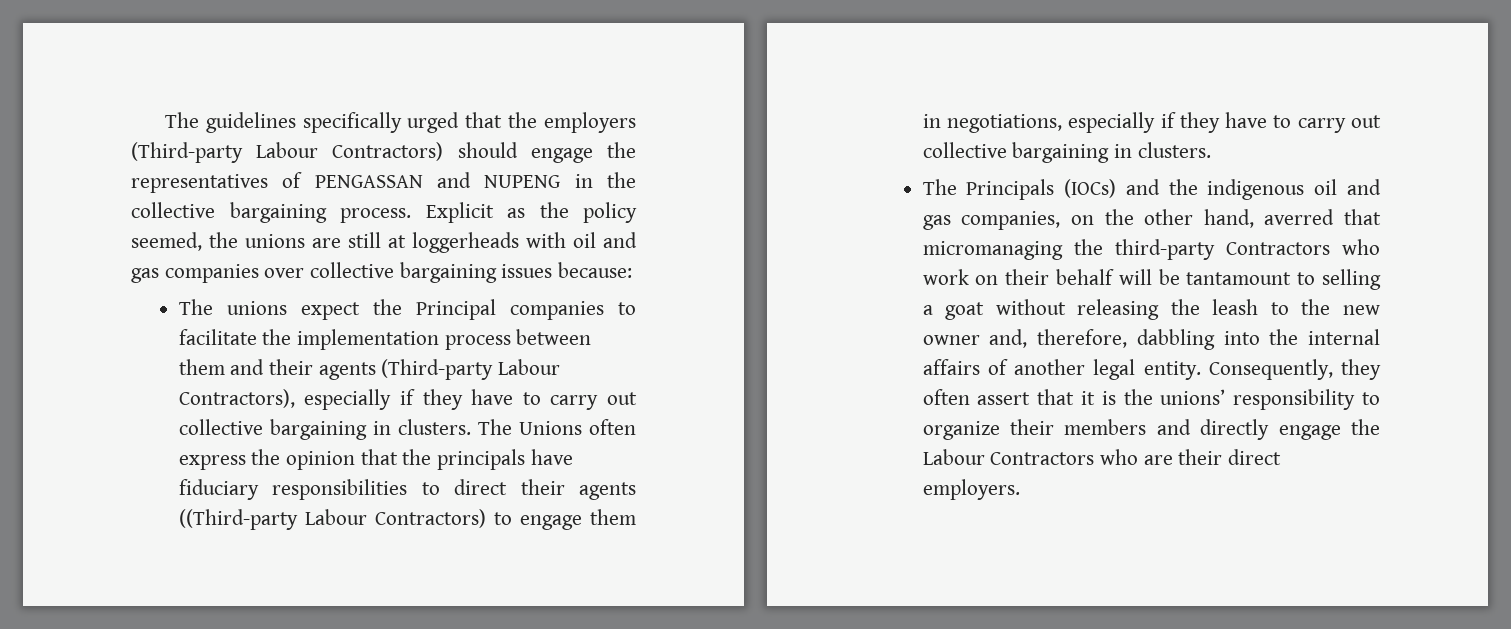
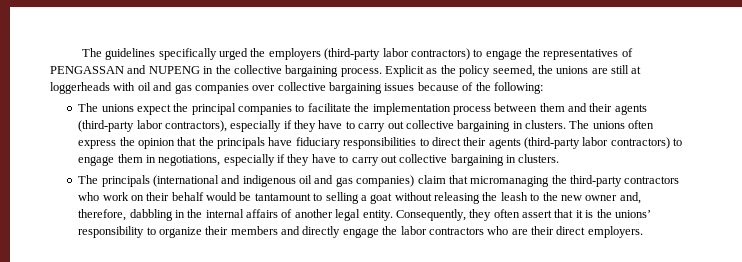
[465,112,503,128] that -> (249, 54) none
[131,142,518,163] (Third-party Labour Contractors) should -> [324,48,483,60] (third-party labor contractors) to
[558,262,633,278] because: -> [417,82,543,94] because of the following:
[415,299,496,320] Principal -> [191,103,236,115] principal
[381,359,561,380] [178,389,295,408] (Third-party Labour Contractors), -> [78,120,227,132] (third-party labor contractors),
[518,421,582,435] Unions -> [592,121,625,129] unions
[178,509,486,530] ((Third-party Labour Contractors) -> [524,137,670,149] (third-party labor contractors)
[966,179,1381,200] [922,209,1335,230] Principals (IOCs) and the indigenous oil and gas companies, on the other hand, averred -> [101,175,446,187] principals (international and indigenous oil and gas companies) claim
[1225,242,1330,255] Contractors -> [624,176,680,184] contractors
[1118,269,1152,285] will -> [206,192,238,201] would
[1223,331,1260,345] into -> [174,210,185,218] in
[922,449,1095,465] Labour Contractors -> [400,226,484,235] labor contractors

